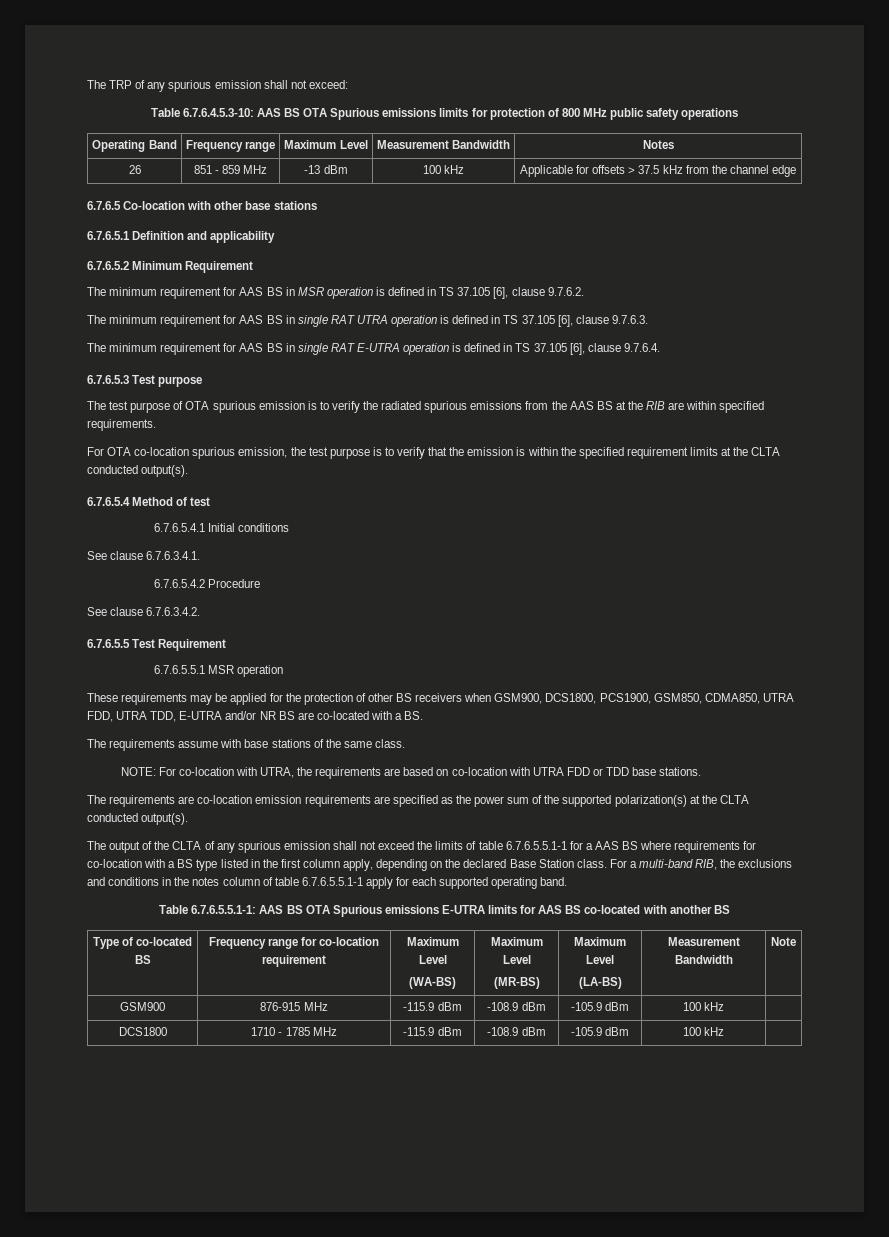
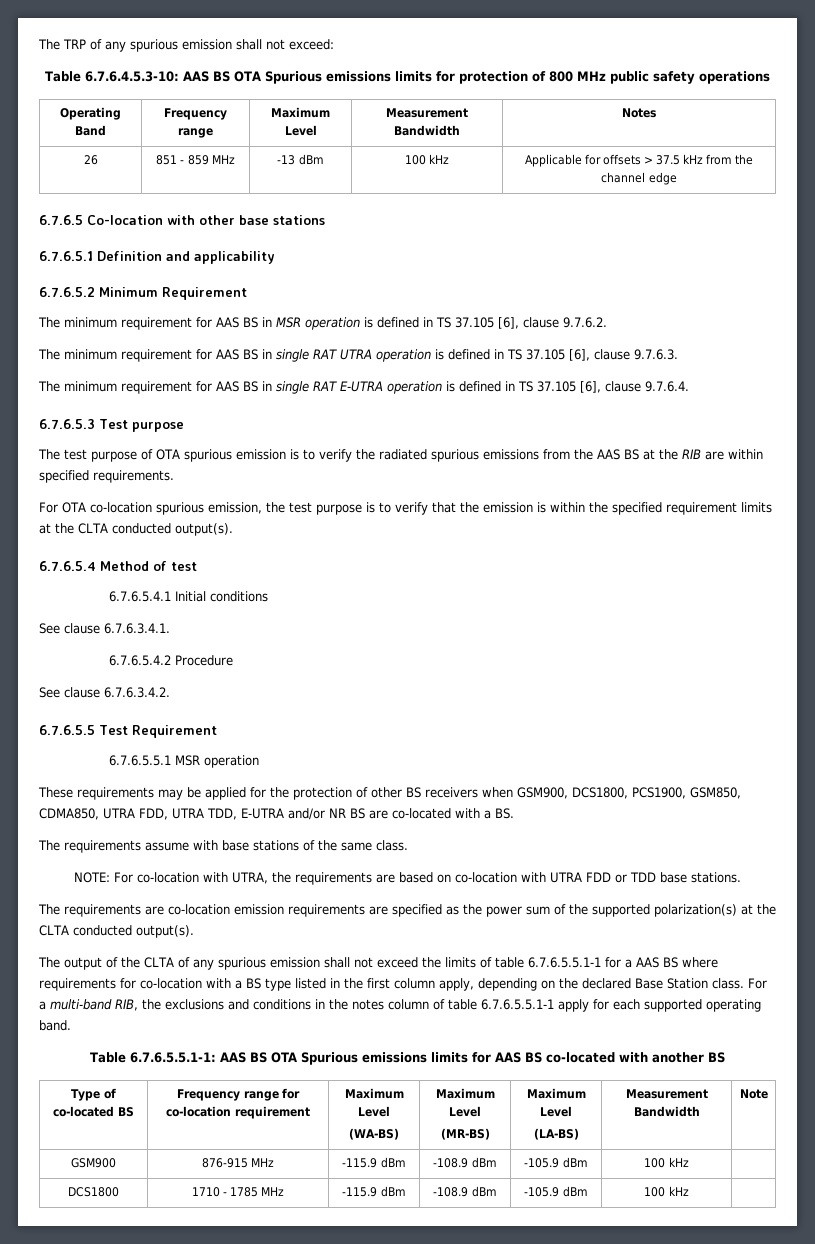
[441,905,485,914] E-UTRA -> (428, 1057) none

